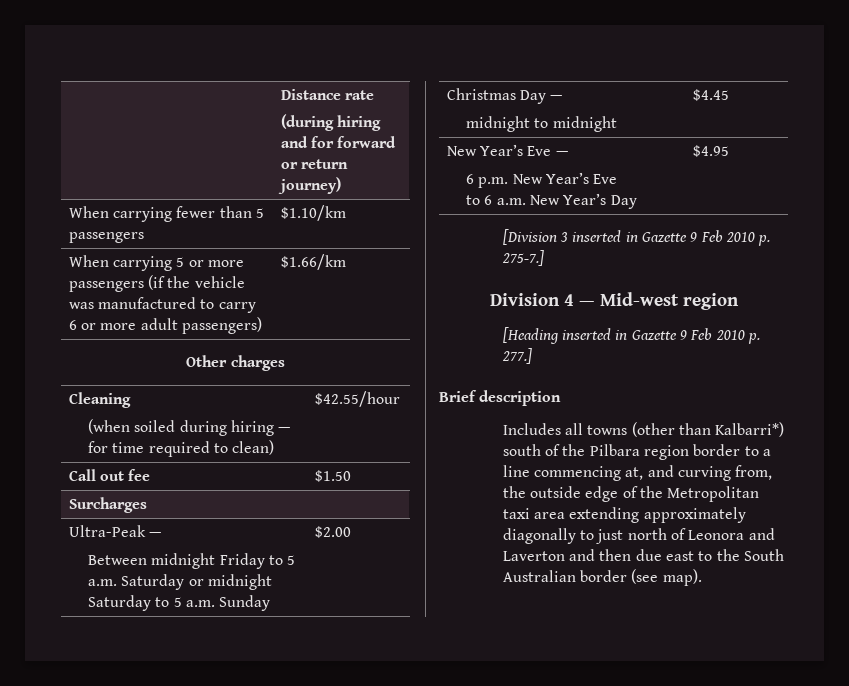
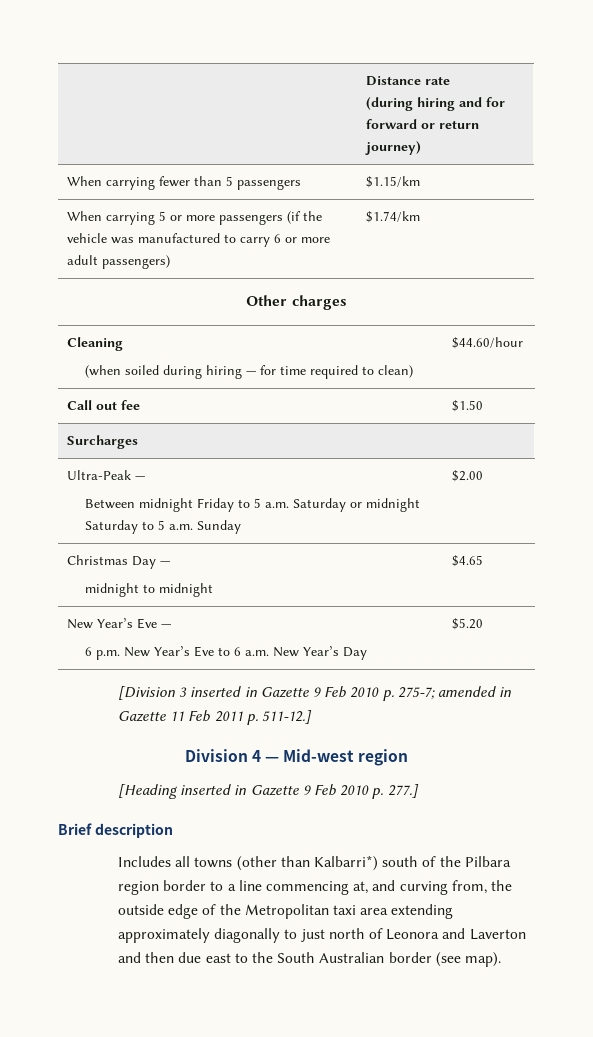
[280,205,346,221] $1.10/km -> [366,176,421,188] $1.15/km
[280,254,346,270] $1.66/km -> [366,211,421,223] $1.74/km
[314,391,400,407] $42.55/hour -> [452,337,524,349] $44.60/hour
[692,89,729,101] $4.45 -> [452,555,484,567] $4.65
(618, 179) // -> (215, 651) none
[692,145,729,157] $4.95 -> [452,618,484,630] $5.20
[501,250,544,266] 275-7.] -> [397,686,512,699] [118,710,312,725] 275-7; amended in Gazette 11 Feb 2011 p. 511-12.]

